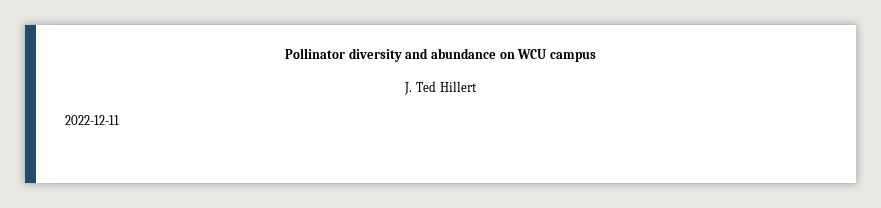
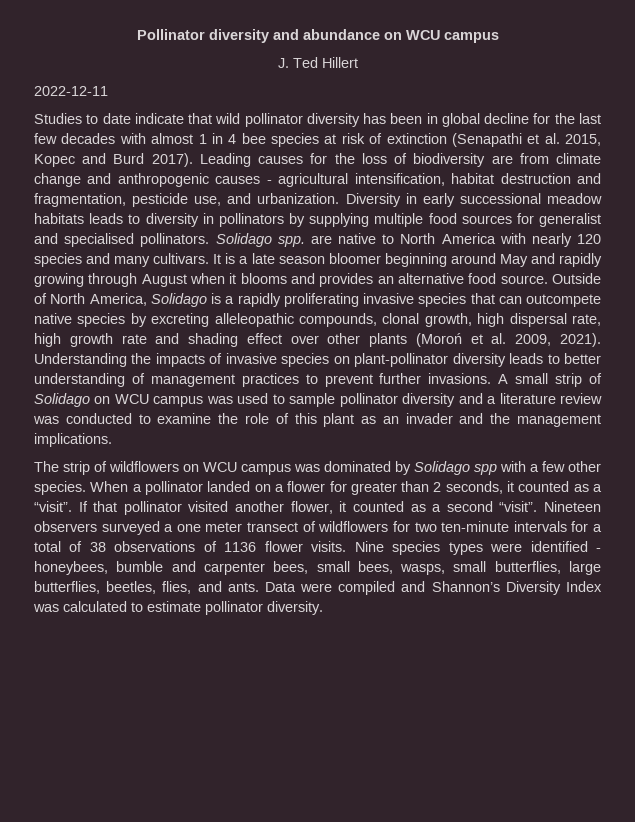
(119, 120) none -> [34,113,601,127] [34,133,601,147] [34,153,601,167] [34,173,602,187] [34,193,602,207] [34,213,602,227] [34,233,602,247] [34,253,602,267] [34,273,601,287] [34,293,601,307] [34,313,601,327] [34,333,601,347] [34,353,601,367] [34,373,603,387] [34,393,602,407] [33,413,601,427] [34,433,112,447] [34,461,601,475] [34,481,602,495] [34,501,602,515] [34,521,603,535] [34,541,601,555] [34,561,601,575] [34,581,602,595] [33,601,323,615] // Studies to date indicate that wild pollinator diversity has been in global decline for the last few decades with almost 1 in 4 bee species at risk of extinction (Senapathi et al. 2015, Kopec and Burd 2017). Leading causes for the loss of biodiversity are from climate change and anthropogenic causes - agricultural intensification, habitat destruction and fragmentation, pesticide use, and urbanization. Diversity in early successional meadow habitats leads to diversity in pollinators by supplying multiple food sources for generalist and specialised pollinators. Solidago spp. are native to North America with nearly 120 species and many cultivars. It is a late season bloomer beginning around May and rapidly growing through August when it blooms and provides an alternative food source. Outside of North America, Solidago is a rapidly proliferating invasive species that can outcompete native species by excreting alleleopathic compounds, clonal growth, high dispersal rate, high growth rate and shading effect over other plants (Moroń et al. 2009, 2021). Understanding the impacts of invasive species on plant-pollinator diversity leads to better understanding of management practices to prevent further invasions. A small strip of Solidago on WCU campus was used to sample pollinator diversity and a literature review was conducted to examine the role of this plant as an invader and the management implications. // The strip of wildflowers on WCU campus was dominated by Solidago spp with a few other species. When a pollinator landed on a flower for greater than 2 seconds, it counted as a “visit”. If that pollinator visited another flower, it counted as a second “visit”. Nineteen observers surveyed a one meter transect of wildflowers for two ten-minute intervals for a total of 38 observations of 1136 flower visits. Nine species types were identified - honeybees, bumble and carpenter bees, small bees, wasps, small butterflies, large butterflies, beetles, flies, and ants. Data were compiled and Shannon’s Diversity Index was calculated to estimate pollinator diversity.

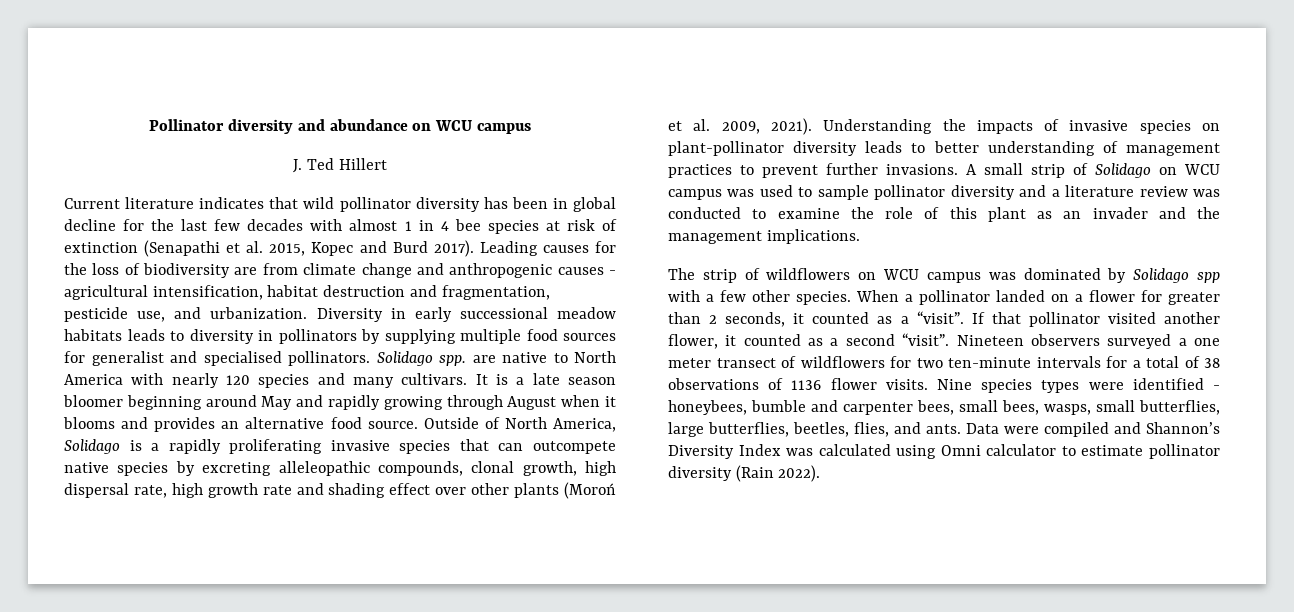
[34,86,108,96] [34,113,184,124] 2022-12-11 // Studies to date indicate -> [64,197,265,209] Current literature indicates
[131,601,323,615] to estimate pollinator diversity. -> [896,444,1220,459] [668,465,821,482] using Omni calculator to estimate pollinator diversity (Rain 2022).

